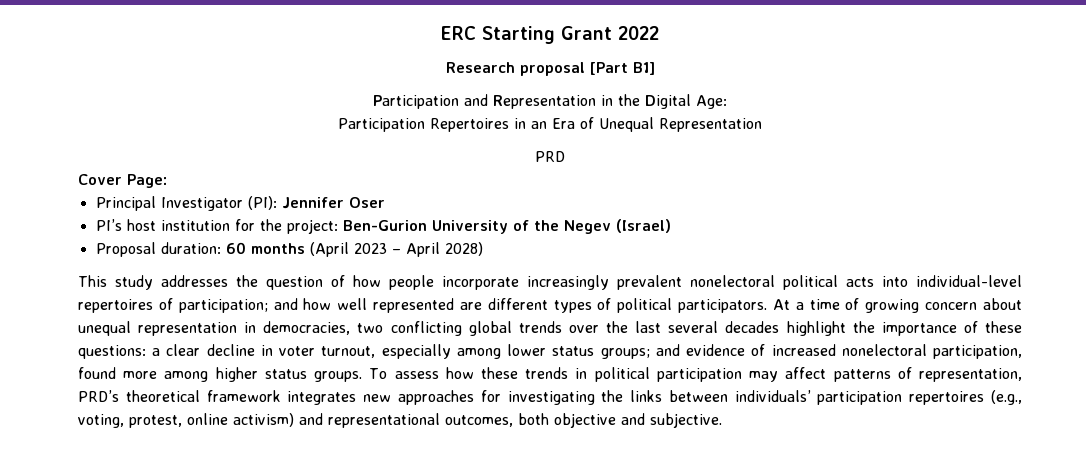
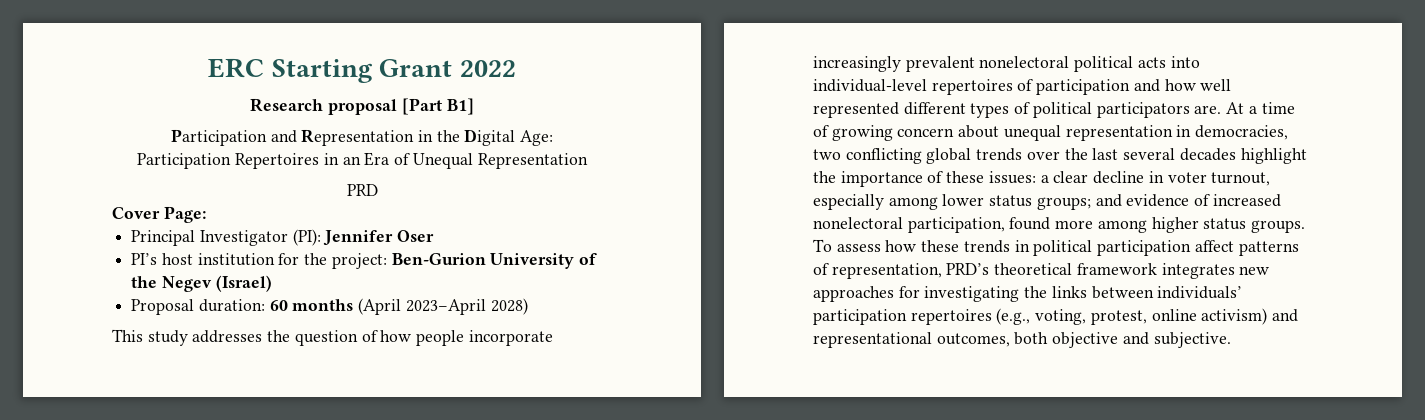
[353,242,440,257] 2023 – April -> [405,299,486,315] 2023–April
[178,299,268,313] participation; -> [1036,79,1131,95] participation
[459,302,482,310] are -> (899, 110) none
[678,299,768,313] participators. -> [1096,102,1222,118] participators are.
[78,345,146,359] questions: -> [988,171,1036,184] issues:
[749,371,779,382] may -> (1192, 248) none

